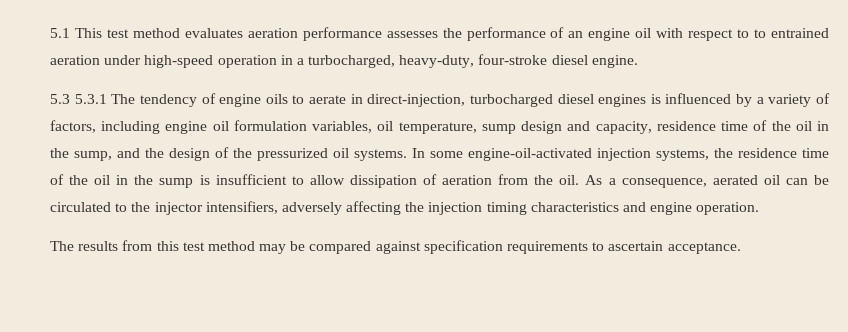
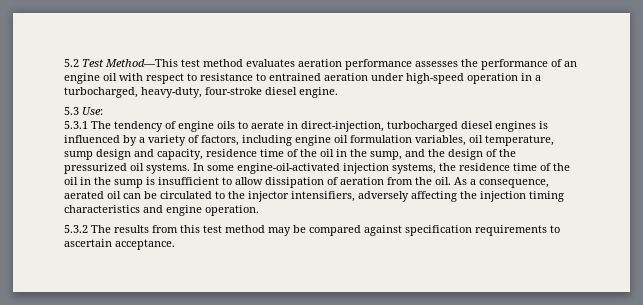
[50,28,102,38] 5.1 This -> [64,59,178,67] 5.2 Test Method—This
(750, 33) none -> [200,73,253,81] resistance
(70, 99) none -> [82,107,103,115] Use: //
(760, 208) none -> [64,225,88,233] 5.3.2

